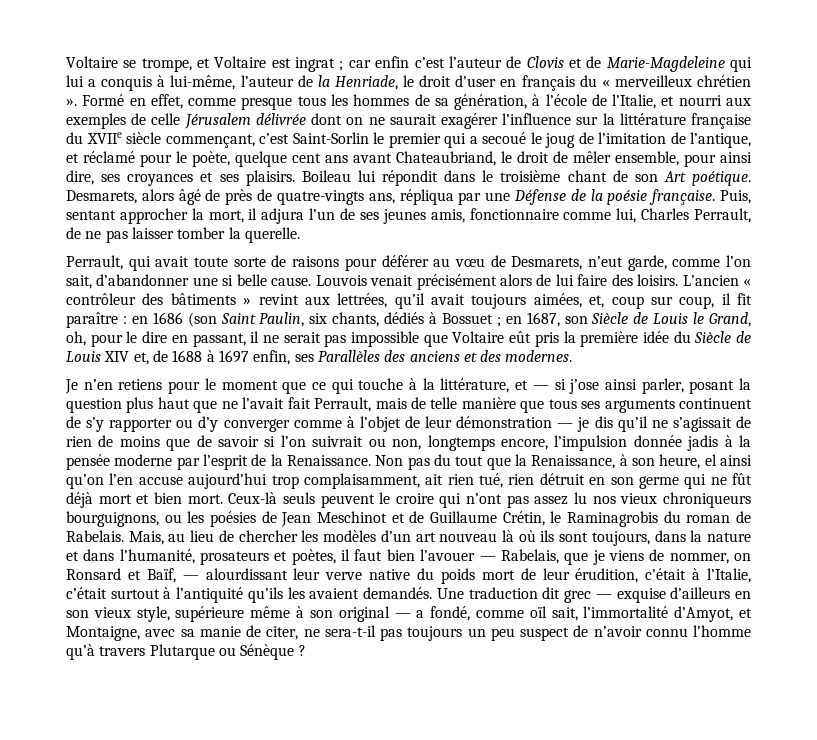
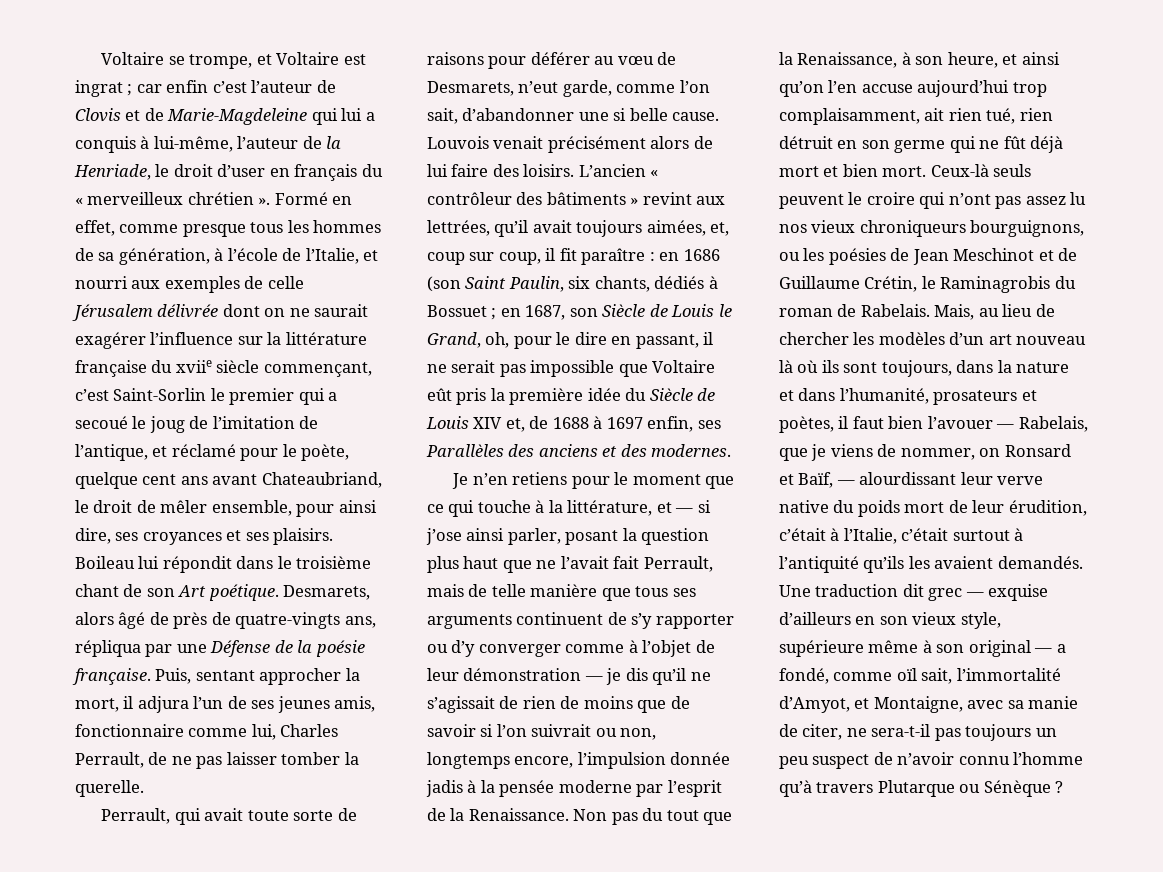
[86,132,122,144] XVIIe -> [175,360,212,373] xviie
[704,454,717,466] el -> [1002,54,1018,65] et

